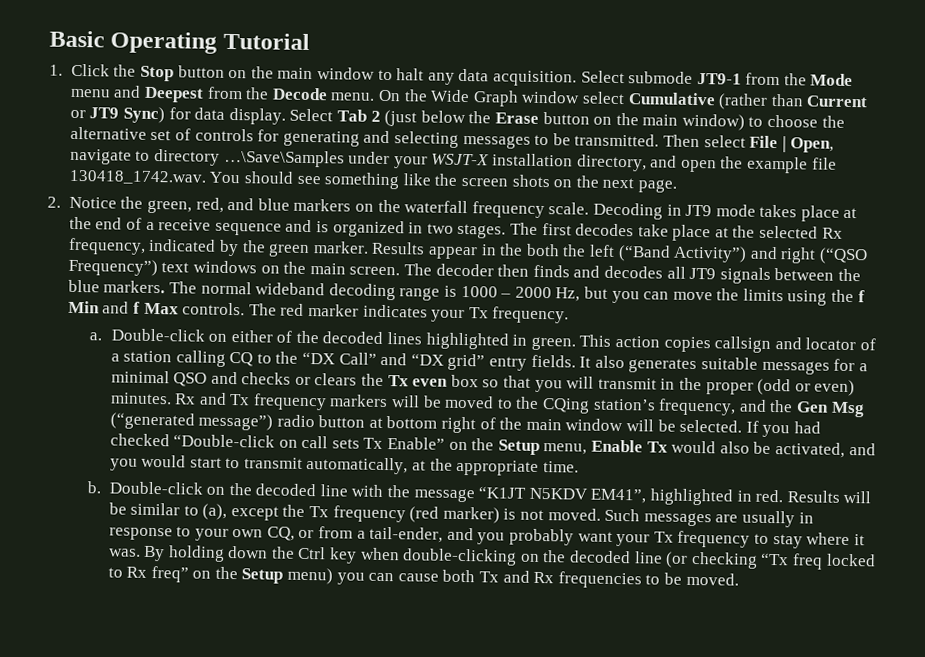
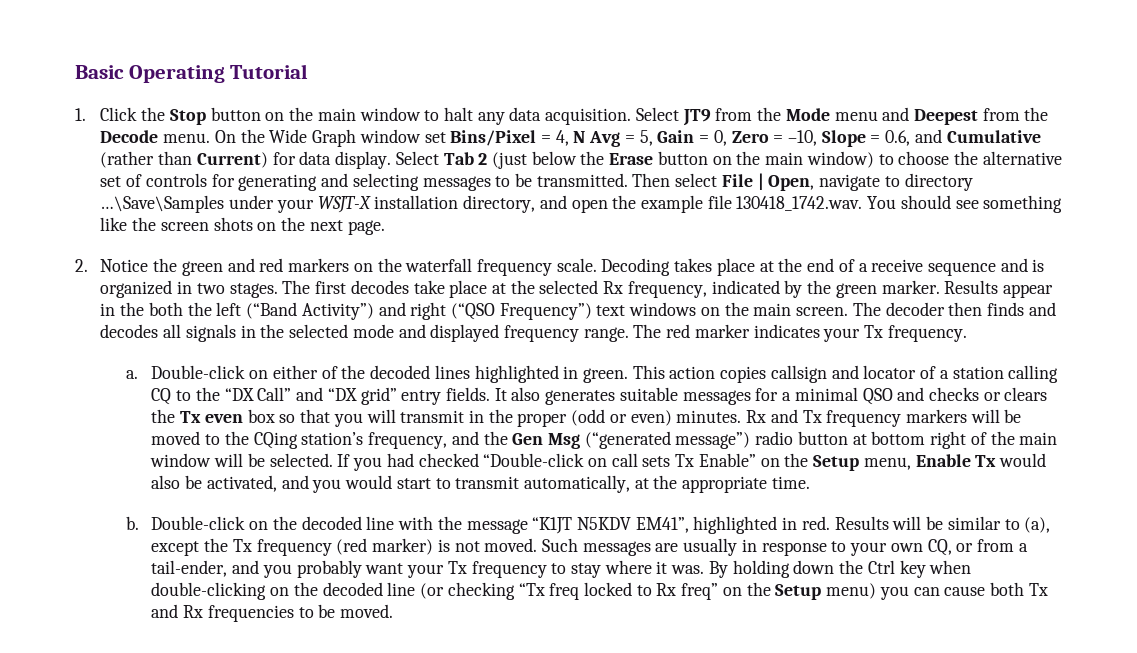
[628,71,742,85] submode JT9-1 -> [682,109,711,126] JT9
[581,91,869,110] [69,106,166,124] select Cumulative (rather than Current or JT9 Sync) -> [424,129,1041,147] [100,151,268,168] set Bins/Pixel = 4, N Avg = 5, Gain = 0, Zero = –10, Slope = 0.6, and Cumulative (rather than Current)
[147,197,290,214] green, red, and blue -> [181,258,284,276] green and red
[666,204,756,217] in JT9 mode -> (671, 267) none
[689,267,861,284] [67,279,865,306] [67,300,246,316] JT9 signals between the blue markers. The normal wideband decoding range is 1000 – 2000 Hz, but you can move the limits using the f Min and f Max controls. -> [185,324,629,342] signals in the selected mode and displayed frequency range.

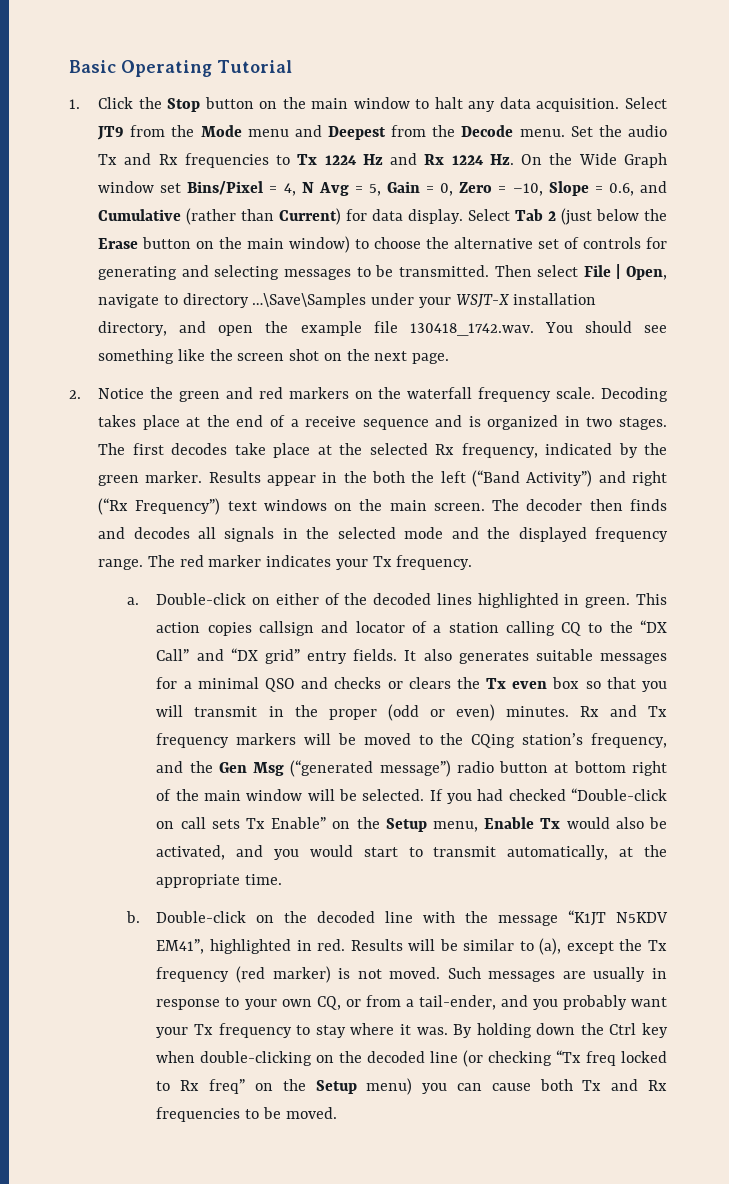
(211, 138) none -> [570,125,667,137] [98,153,514,168] Set the audio Tx and Rx frequencies to Tx 1224 Hz and Rx 1224 Hz.
[213,217,253,231] shots -> [289,349,320,361] shot
[451,303,496,320] (“QSO -> [98,498,129,515] (“Rx
(426, 331) none -> [487,527,511,539] the

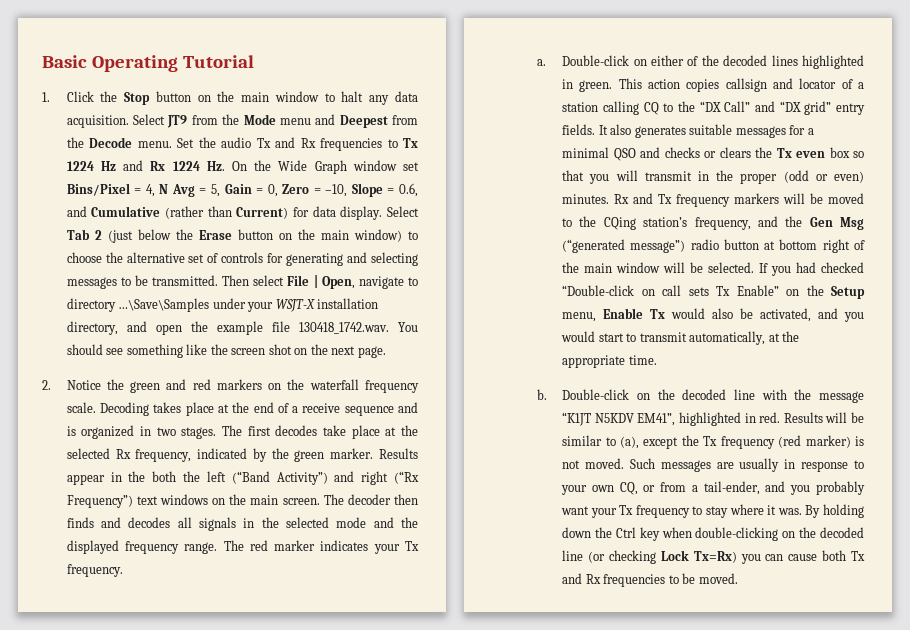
[556,1050,667,1066] [156,1078,413,1095] “Tx freq locked to Rx freq” on the Setup menu) -> [660,550,737,563] Lock Tx=Rx)

